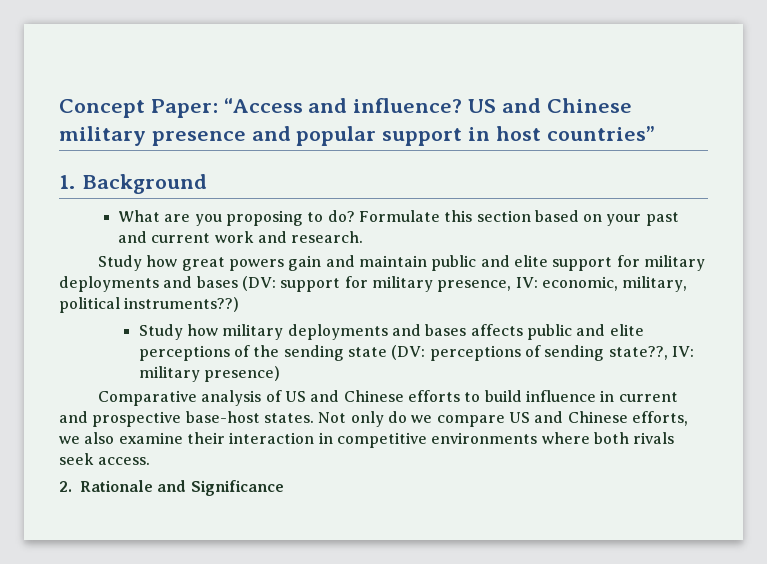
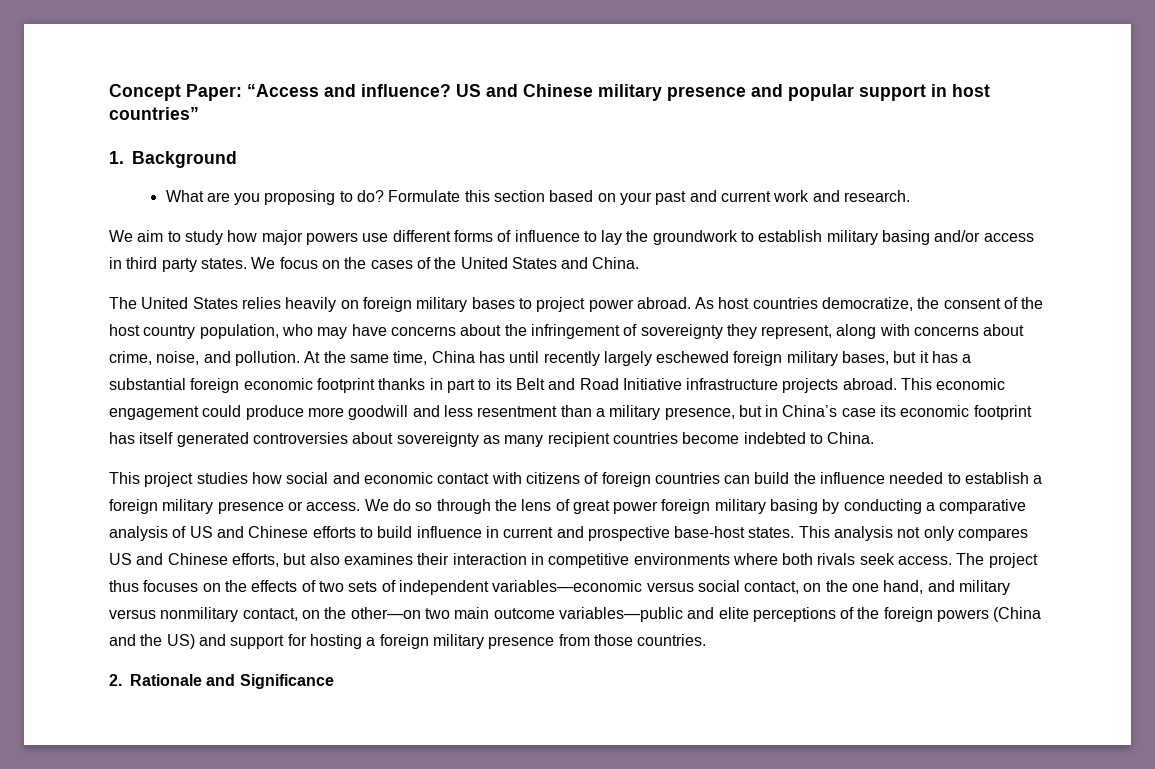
[98,255,705,271] [59,276,688,292] [59,297,240,313] [138,324,644,340] [138,345,694,361] [138,366,280,382] [98,390,198,406] Study how great powers gain and maintain public and elite support for military deployments and bases (DV: support for military presence, IV: economic, military, political instruments??) // Study how military deployments and bases affects public and elite perceptions of the sending state (DV: perceptions of sending state??, IV: military presence) // Comparative -> [109,230,1034,245] [109,257,640,272] [109,297,1044,312] [109,324,1025,339] [109,351,972,366] [109,378,1006,393] [109,405,1032,420] [109,432,875,447] [109,472,1043,487] [109,499,1027,514] We aim to study how major powers use different forms of influence to lay the groundwork to establish military basing and/or access in third party states. We focus on the cases of the United States and China. // The United States relies heavily on foreign military bases to project power abroad. As host countries democratize, the consent of the host country population, who may have concerns about the infringement of sovereignty they represent, along with concerns about crime, noise, and pollution. At the same time, China has until recently largely eschewed foreign military bases, but it has a substantial foreign economic footprint thanks in part to its Belt and Road Initiative infrastructure projects abroad. This economic engagement could produce more goodwill and less resentment than a military presence, but in China’s case its economic footprint has itself generated controversies about sovereignty as many recipient countries become indebted to China. // This project studies how social and economic contact with citizens of foreign countries can build the influence needed to establish a foreign military presence or access. We do so through the lens of great power foreign military basing by conducting a comparative
[318,411,505,427] Not only do we compare -> [798,526,1029,541] This analysis not only compares
[59,432,183,444] we also examine -> [283,553,413,565] but also examines
(151, 461) none -> [956,553,1038,568] [109,580,1011,595] [109,607,1042,622] [109,634,707,649] The project thus focuses on the effects of two sets of independent variables—economic versus social contact, on the one hand, and military versus nonmilitary contact, on the other—on two main outcome variables—public and elite perceptions of the foreign powers (China and the US) and support for hosting a foreign military presence from those countries.

